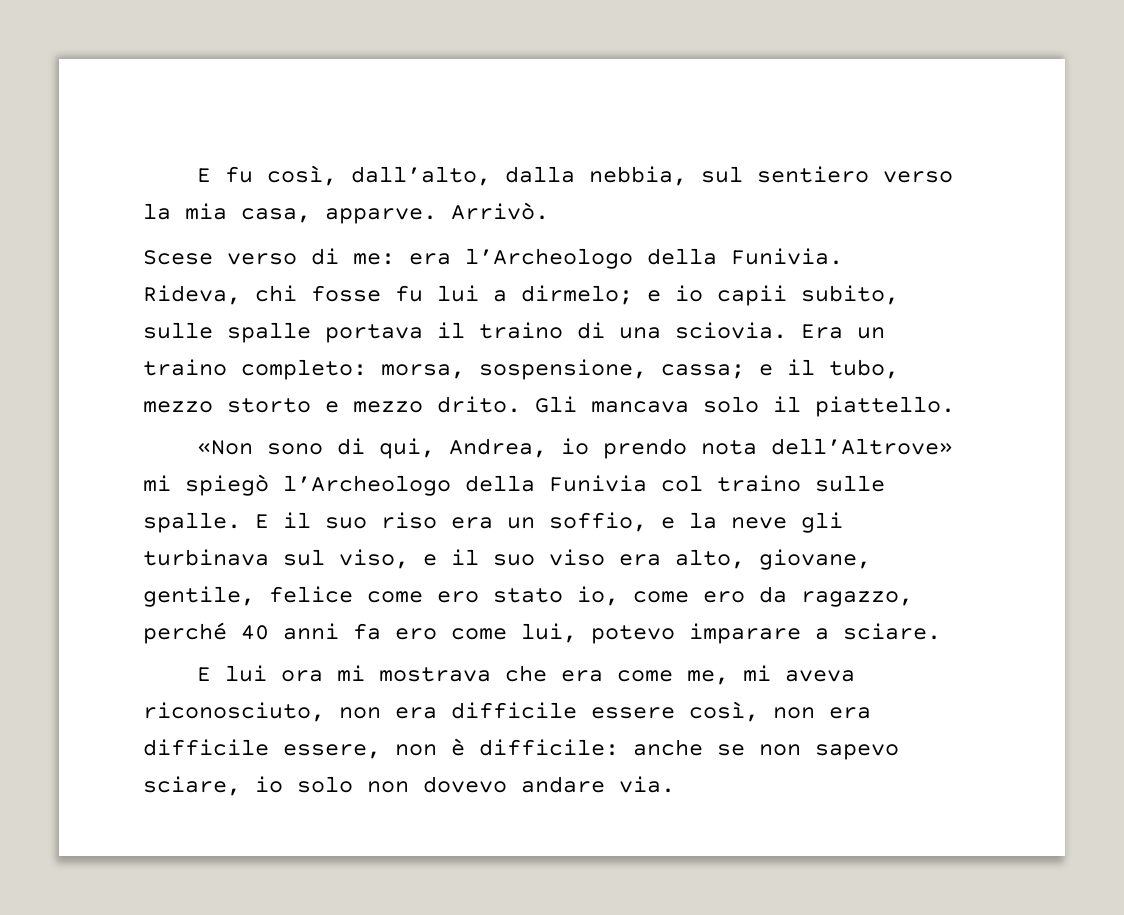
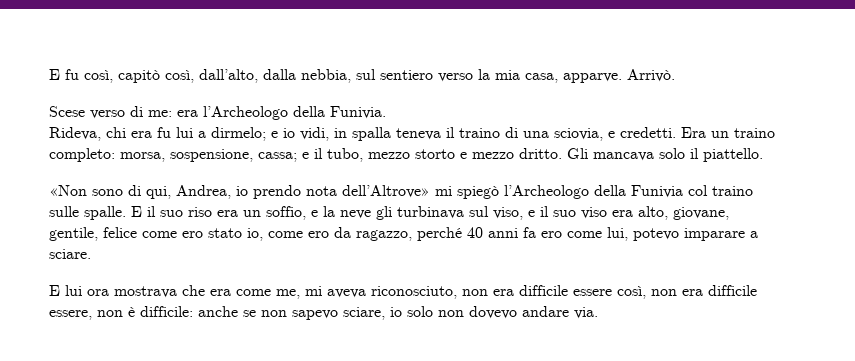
(337, 175) none -> [118,70,194,83] capitò così,
[311,285,381,302] fosse -> [131,131,152,138] era
[717,285,899,306] [143,322,423,343] capii subito, sulle spalle portava -> [300,127,441,141] vidi, in spalla teneva
[675,322,787,339] sciovia. -> [554,127,676,141] sciovia, e credetti.
[437,396,521,413] drito. -> [519,148,562,159] dritto.
[336,665,365,682] mi -> (109, 292) none

